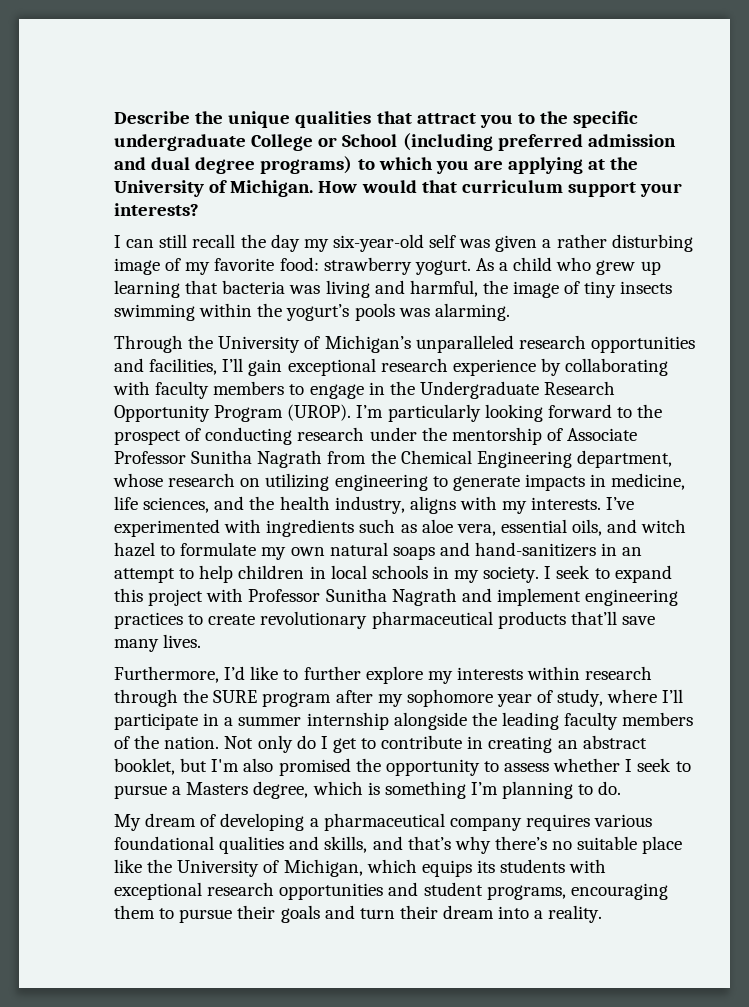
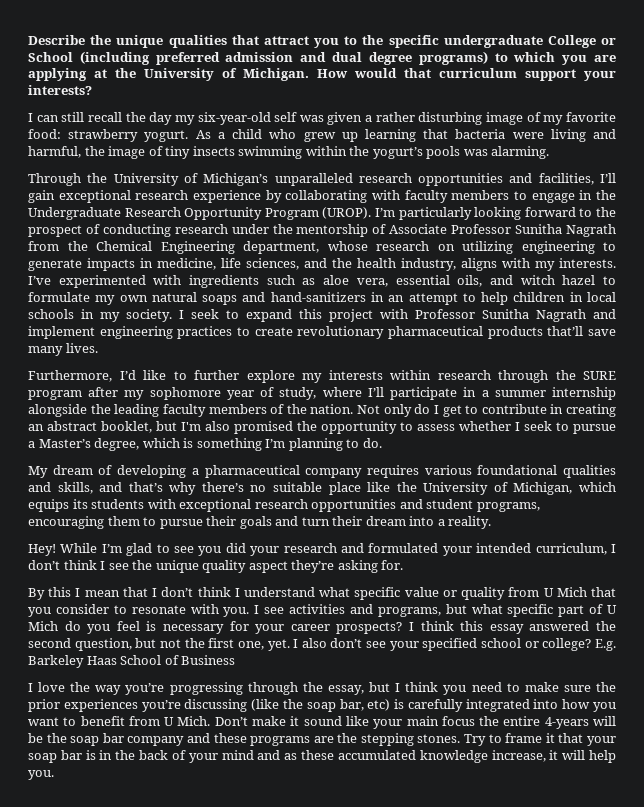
[289,285,321,294] was -> [512,132,544,139] were
[186,782,249,795] Masters -> [38,439,91,448] Master’s
(603, 914) none -> [28,543,616,556] [28,560,404,573] [28,587,616,600] [28,604,617,617] [28,621,617,634] [28,638,616,651] [28,655,236,668] [28,682,617,695] [28,699,616,712] [28,716,617,729] [28,733,616,746] [28,750,617,763] [28,770,54,780] // Hey! While I’m glad to see you did your research and formulated your intended curriculum, I don’t think I see the unique quality aspect they’re asking for. // By this I mean that I don’t think I understand what specific value or quality from U Mich that you consider to resonate with you. I see activities and programs, but what specific part of U Mich do you feel is necessary for your career prospects? I think this essay answered the second question, but not the first one, yet. I also don’t see your specified school or college? E.g. Barkeley Haas School of Business // I love the way you’re progressing through the essay, but I think you need to make sure the prior experiences you’re discussing (like the soap bar, etc) is carefully integrated into how you want to benefit from U Mich. Don’t make it sound like your main focus the entire 4-years will be the soap bar company and these programs are the stepping stones. Try to frame it that your soap bar is in the back of your mind and as these accumulated knowledge increase, it will help you.

